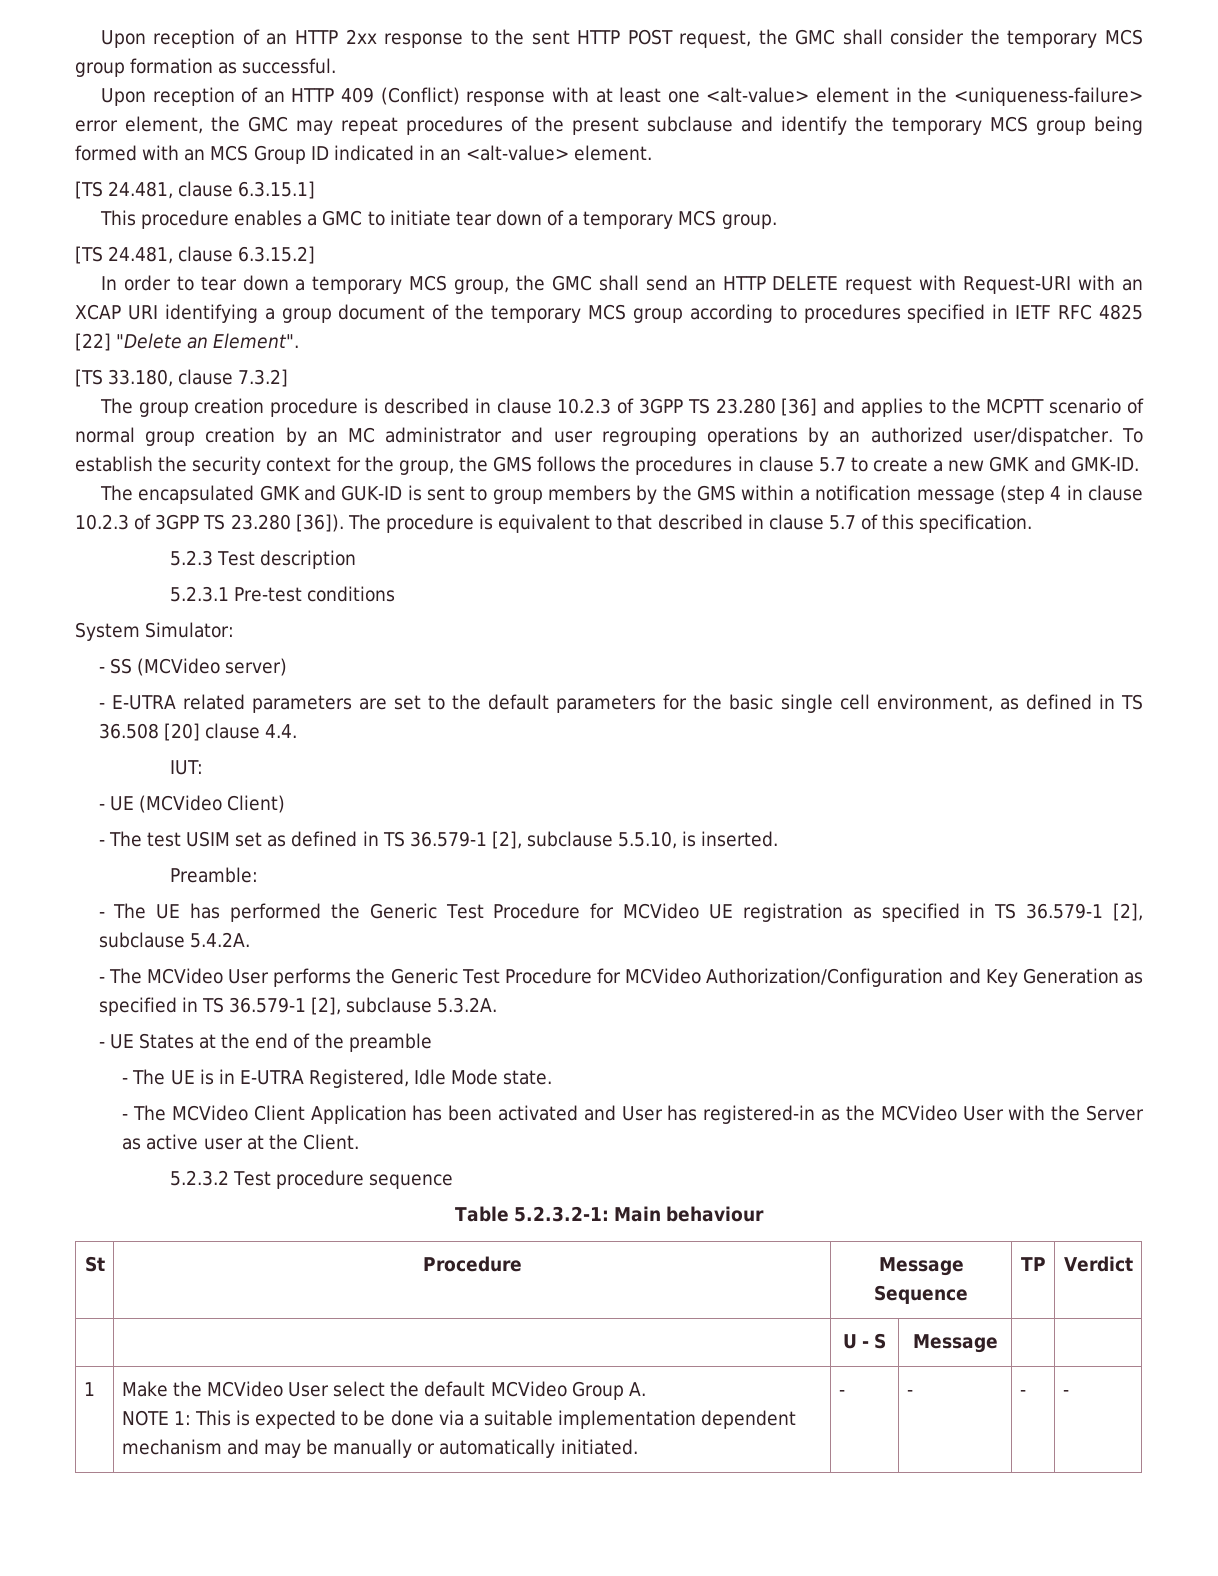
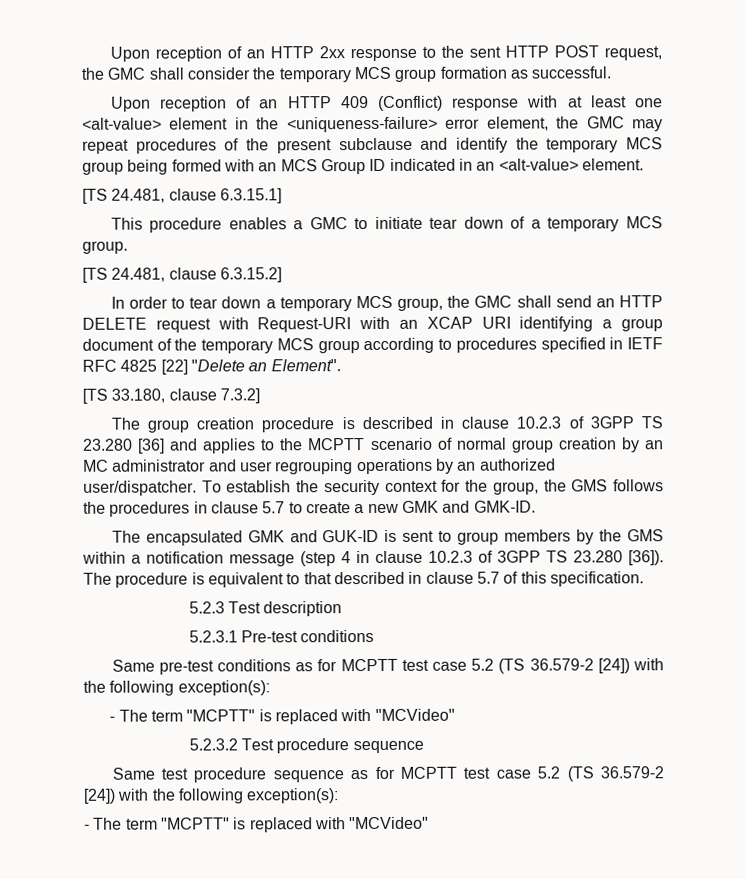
[75,622,235,641] [98,658,288,676] [98,694,1143,713] [98,723,298,741] [169,760,204,775] [98,795,286,813] [98,831,779,849] [169,867,258,883] [98,903,1144,922] [98,932,250,948] [98,968,1143,987] [98,997,498,1016] [98,1033,432,1052] [122,1069,553,1088] [122,1105,1144,1124] [122,1134,359,1150] [169,1170,453,1189] [454,1206,765,1222] [84,1256,105,1272] [422,1256,522,1272] [878,1257,964,1276] [874,1285,968,1304] [1020,1257,1046,1271] [1063,1256,1133,1272] [842,1333,887,1349] [912,1334,998,1353] [83,1382,95,1396] [121,1381,646,1400] [121,1410,797,1429] [121,1439,638,1458] [838,1390,845,1396] [906,1390,913,1396] [1019,1390,1026,1396] [1062,1390,1069,1396] System Simulator: // - SS (MCVideo server) // - E-UTRA related parameters are set to the default parameters for the basic single cell environment, as defined in TS 36.508 [20] clause 4.4. // IUT: // - UE (MCVideo Client) // - The test USIM set as defined in TS 36.579-1 [2], subclause 5.5.10, is inserted. // Preamble: // - The UE has performed the Generic Test Procedure for MCVideo UE registration as specified in TS 36.579-1 [2], subclause 5.4.2A. // - The MCVideo User performs the Generic Test Procedure for MCVideo Authorization/Configuration and Key Generation as specified in TS 36.579-1 [2], subclause 5.3.2A. // - UE States at the end of the preamble // - The UE is in E-UTRA Registered, Idle Mode state. // - The MCVideo Client Application has been activated and User has registered-in as the MCVideo User with the Server as active user at the Client. // 5.2.3.2 Test procedure sequence // Table 5.2.3.2-1: Main behaviour // St | Procedure | Message Sequence | TP | Verdict // | | U - S | Message | | // 1 | Make the MCVideo User select the default MCVideo Group A. // NOTE 1: This is expected to be done via a suitable implementation dependent mechanism and may be manually or automatically initiated. | - | - | - | - -> [111,658,664,675] [83,680,270,696] [109,708,455,725] [188,738,424,754] [111,766,664,783] [83,788,340,804] [84,816,430,833] Same pre-test conditions as for MCPTT test case 5.2 (TS 36.579-2 [24]) with the following exception(s): // - The term "MCPTT" is replaced with "MCVideo" // 5.2.3.2 Test procedure sequence // Same test procedure sequence as for MCPTT test case 5.2 (TS 36.579-2 [24]) with the following exception(s): // - The term "MCPTT" is replaced with "MCVideo"

